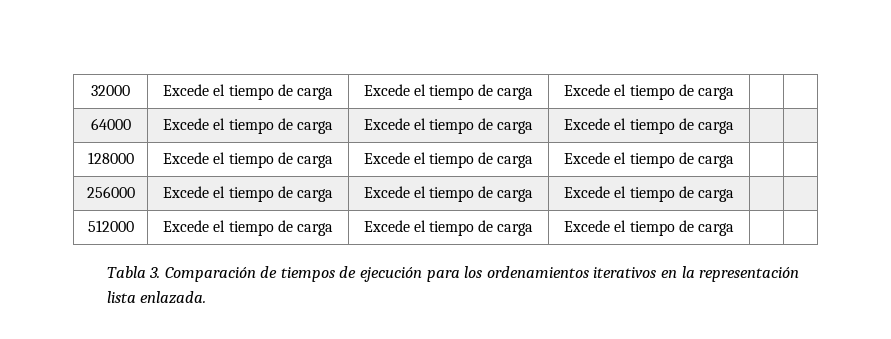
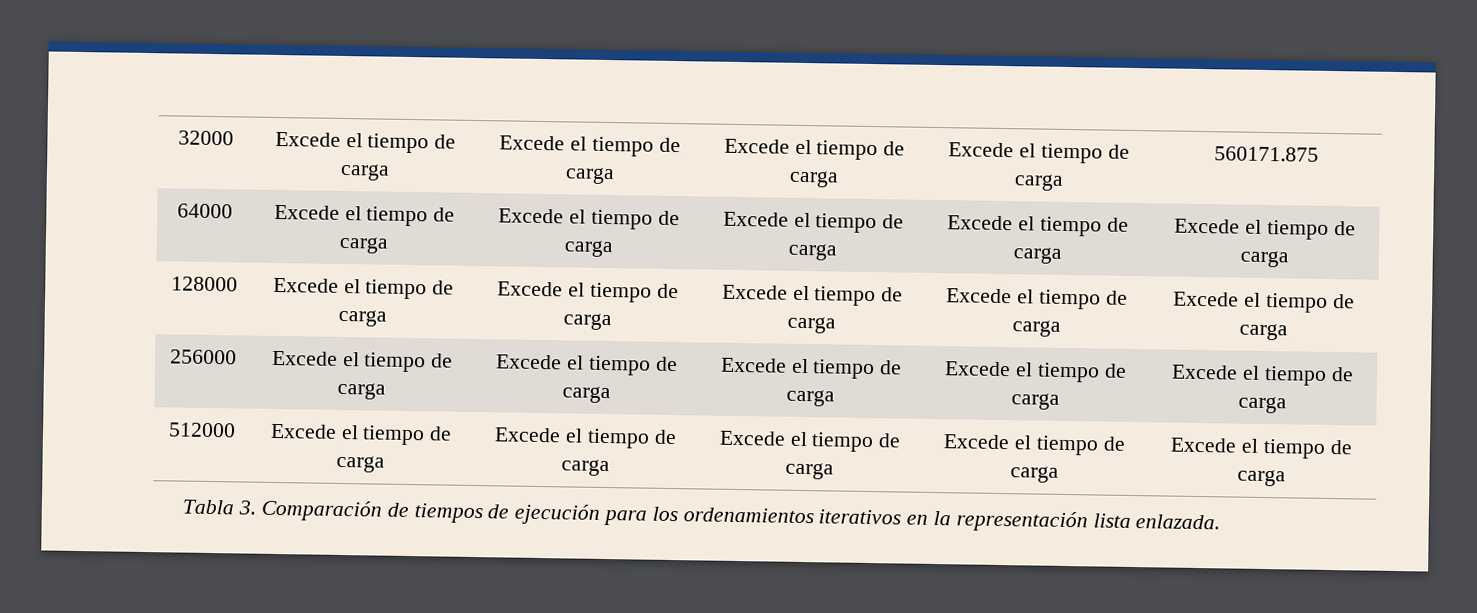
(734, 93) | -> [948,142,1130,164] [1013,174,1064,191] [1213,146,1319,162] Excede el tiempo de carga | 560171.875
(734, 127) | -> [947,215,1129,237] [1012,247,1062,264] [1174,218,1356,240] [1239,250,1289,268] Excede el tiempo de carga | Excede el tiempo de carga
(734, 161) | -> [946,288,1128,310] [1011,320,1061,337] [1173,291,1355,313] [1238,323,1288,341] Excede el tiempo de carga | Excede el tiempo de carga
(734, 195) | -> [944,361,1127,383] [1010,393,1060,410] [1171,364,1354,386] [1237,396,1287,414] Excede el tiempo de carga | Excede el tiempo de carga
(734, 229) | -> [943,434,1126,456] [1009,466,1059,483] [1170,437,1353,459] [1236,469,1286,487] Excede el tiempo de carga | Excede el tiempo de carga

